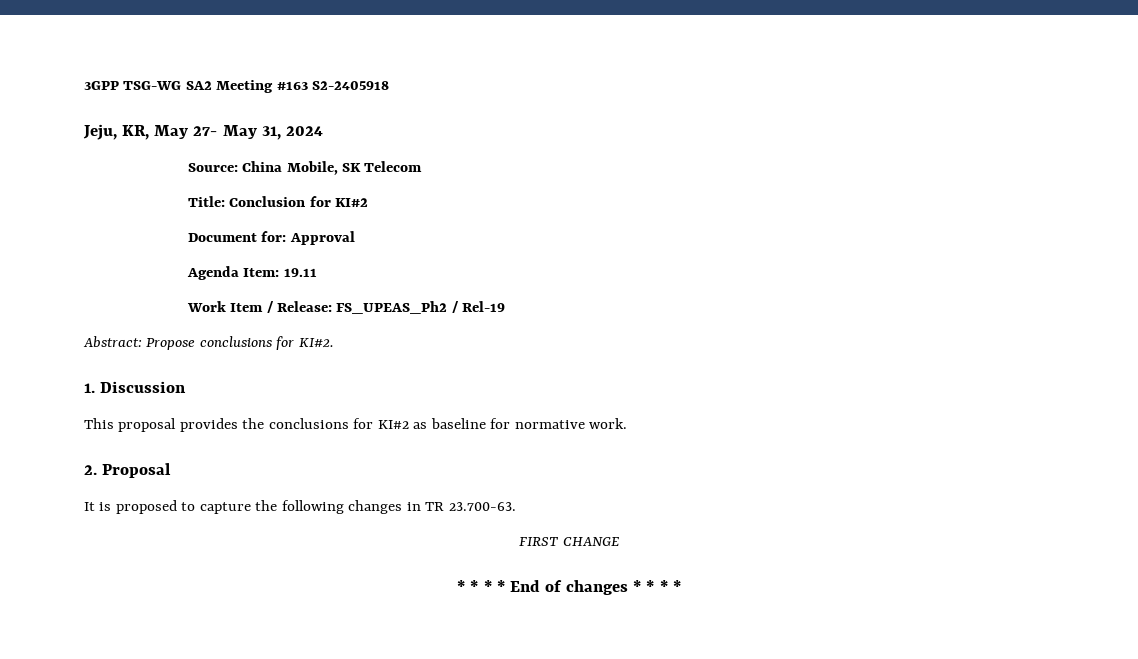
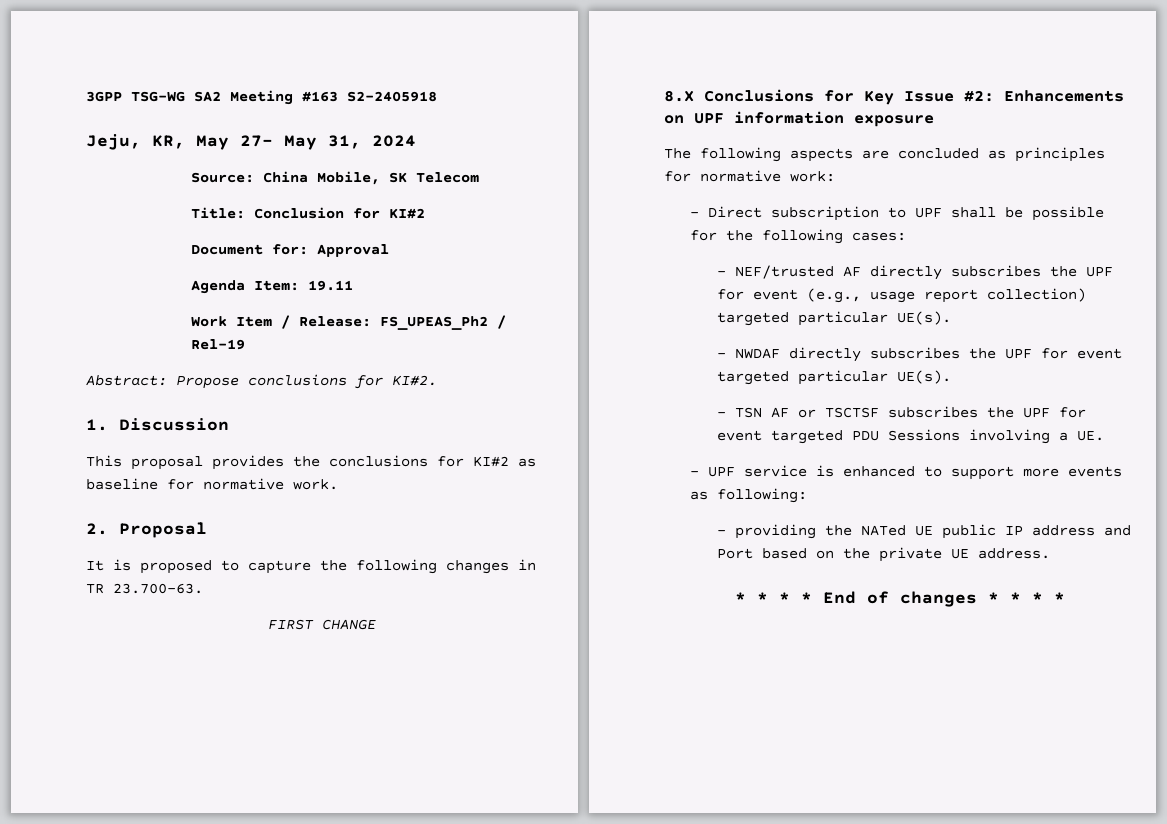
(619, 541) none -> [664,89,1124,105] [664,111,934,127] [664,147,1105,162] [664,170,835,182] [690,206,1105,221] [690,229,907,244] [716,265,1113,280] [716,288,1086,303] [716,311,951,326] [716,347,1122,362] [716,370,951,385] [716,406,1086,418] [716,429,1104,444] [690,465,1123,480] [690,488,808,503] [716,524,1131,539] [716,547,1050,562] // 8.X Conclusions for Key Issue #2: Enhancements on UPF information exposure // The following aspects are concluded as principles for normative work: // - Direct subscription to UPF shall be possible for the following cases: // - NEF/trusted AF directly subscribes the UPF for event (e.g., usage report collection) targeted particular UE(s). // - NWDAF directly subscribes the UPF for event targeted particular UE(s). // - TSN AF or TSCTSF subscribes the UPF for event targeted PDU Sessions involving a UE. // - UPF service is enhanced to support more events as following: // - providing the NATed UE public IP address and Port based on the private UE address.

